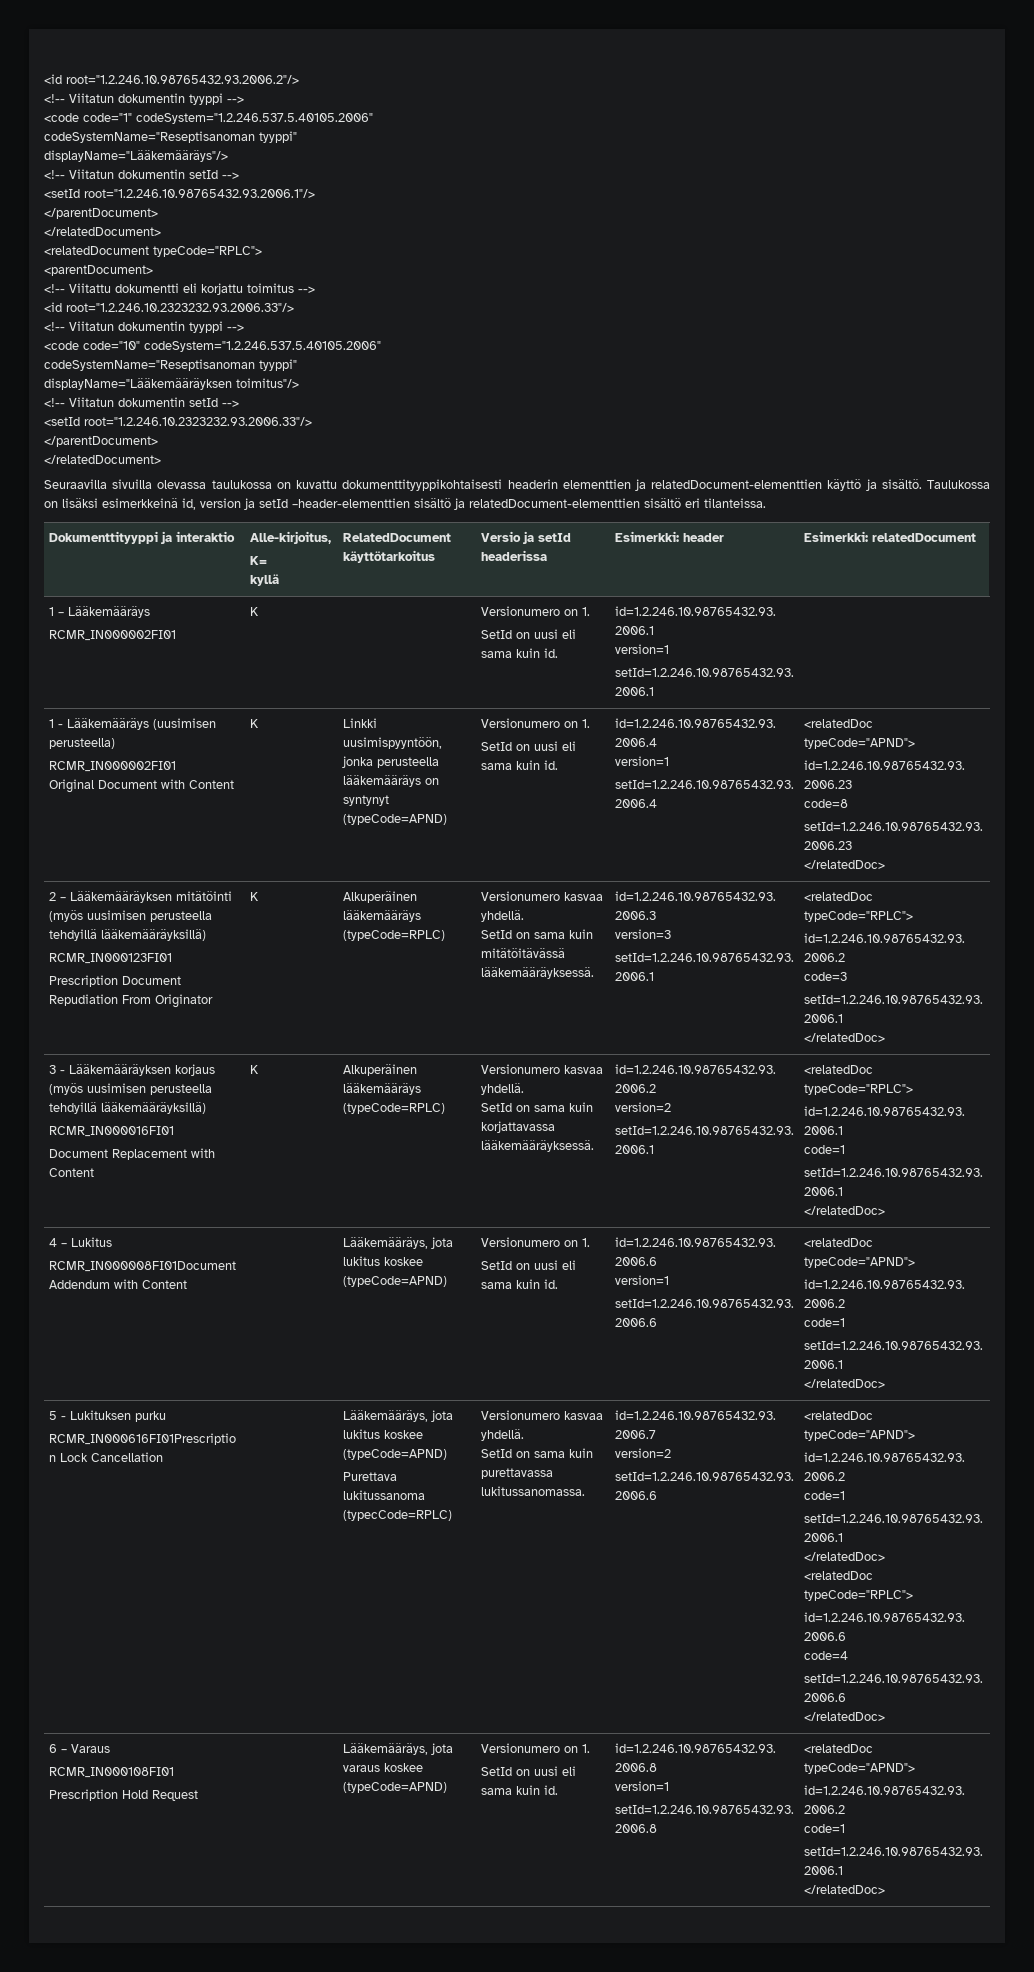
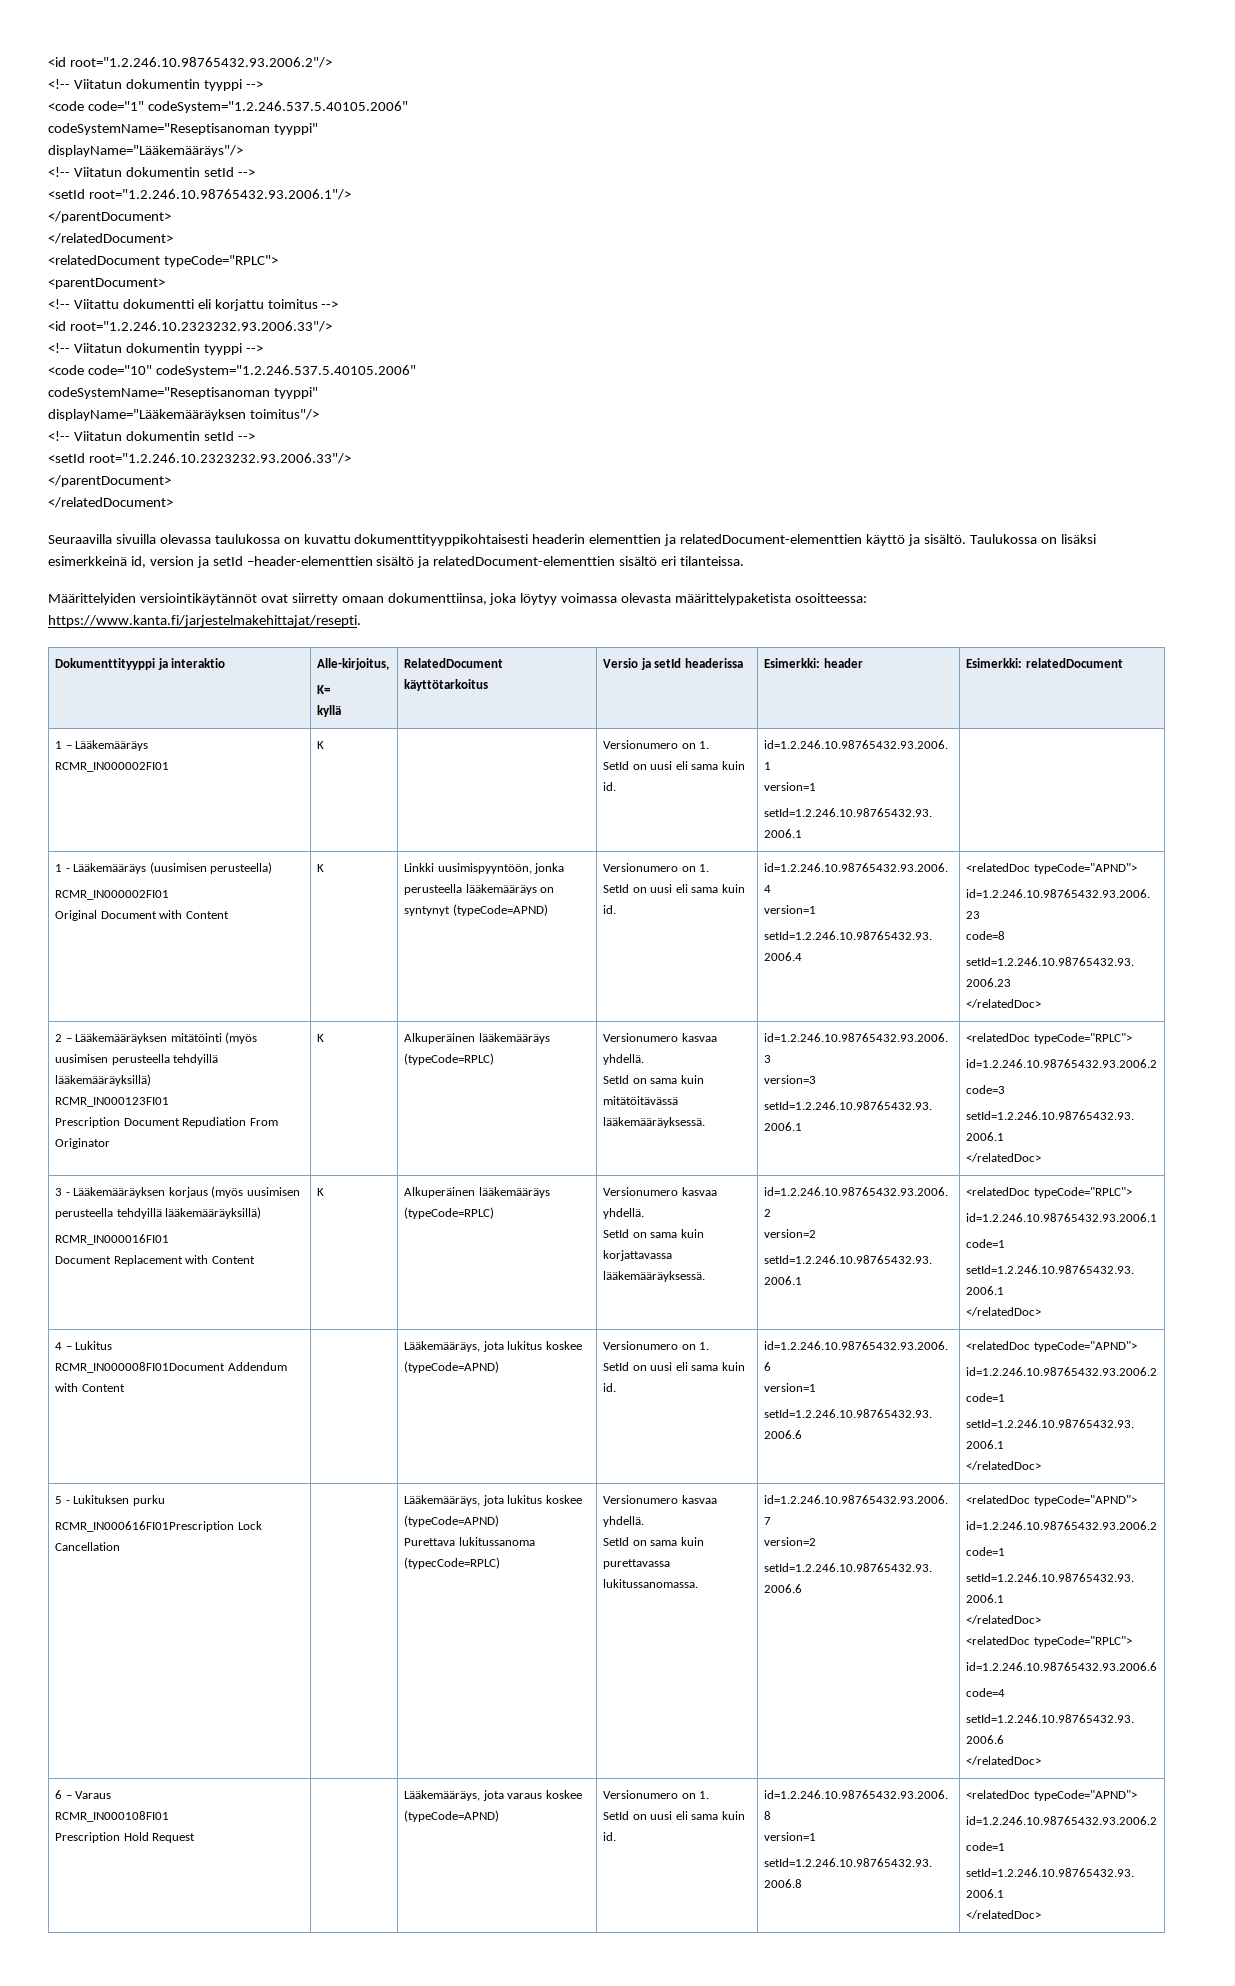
(766, 503) none -> [48,593,868,605] [48,615,361,627] // Määrittelyiden versiointikäytännöt ovat siirretty omaan dokumenttiinsa, joka löytyy voimassa olevasta määrittelypaketista osoitteessa: https://www.kanta.fi/jarjestelmakehittajat/resepti.

